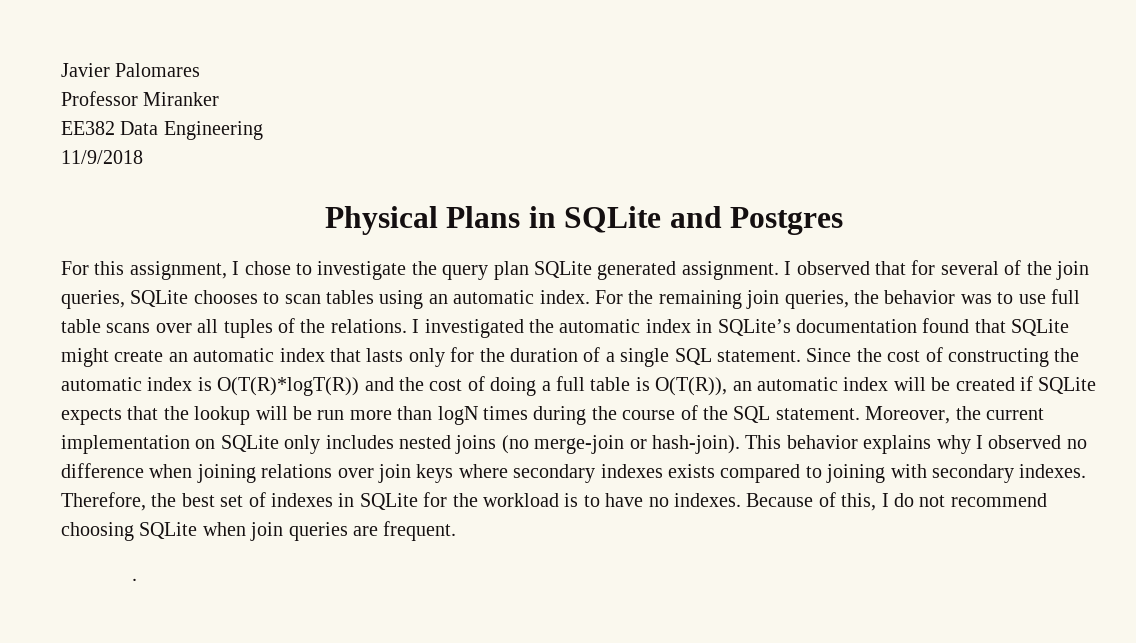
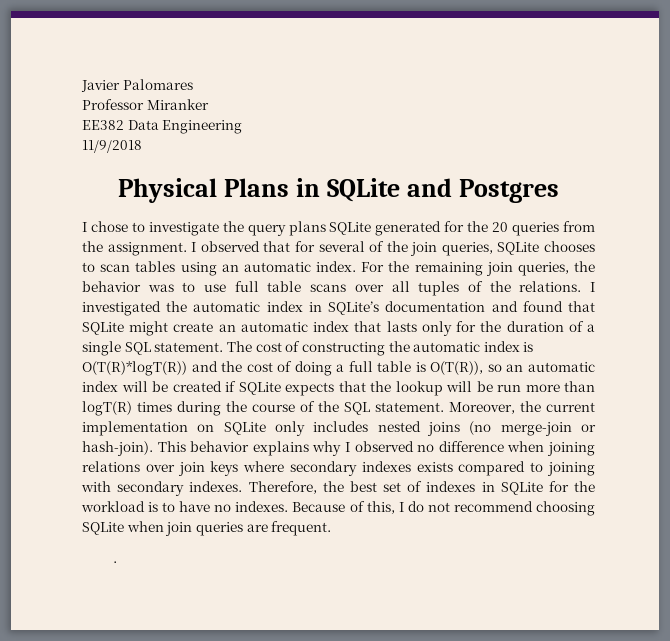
[61,261,227,280] For this assignment, -> (560, 191) none
[493,261,529,280] plan -> [288,221,326,236] plans
(677, 270) none -> [444,221,595,236] [82,241,103,252] for the 20 queries from the
(917, 326) none -> [491,301,518,312] and
[806,348,882,362] Since the -> [226,341,252,352] The
(728, 386) none -> [487,364,502,372] so
[437,406,478,425] logN -> [82,401,132,416] logT(R)

